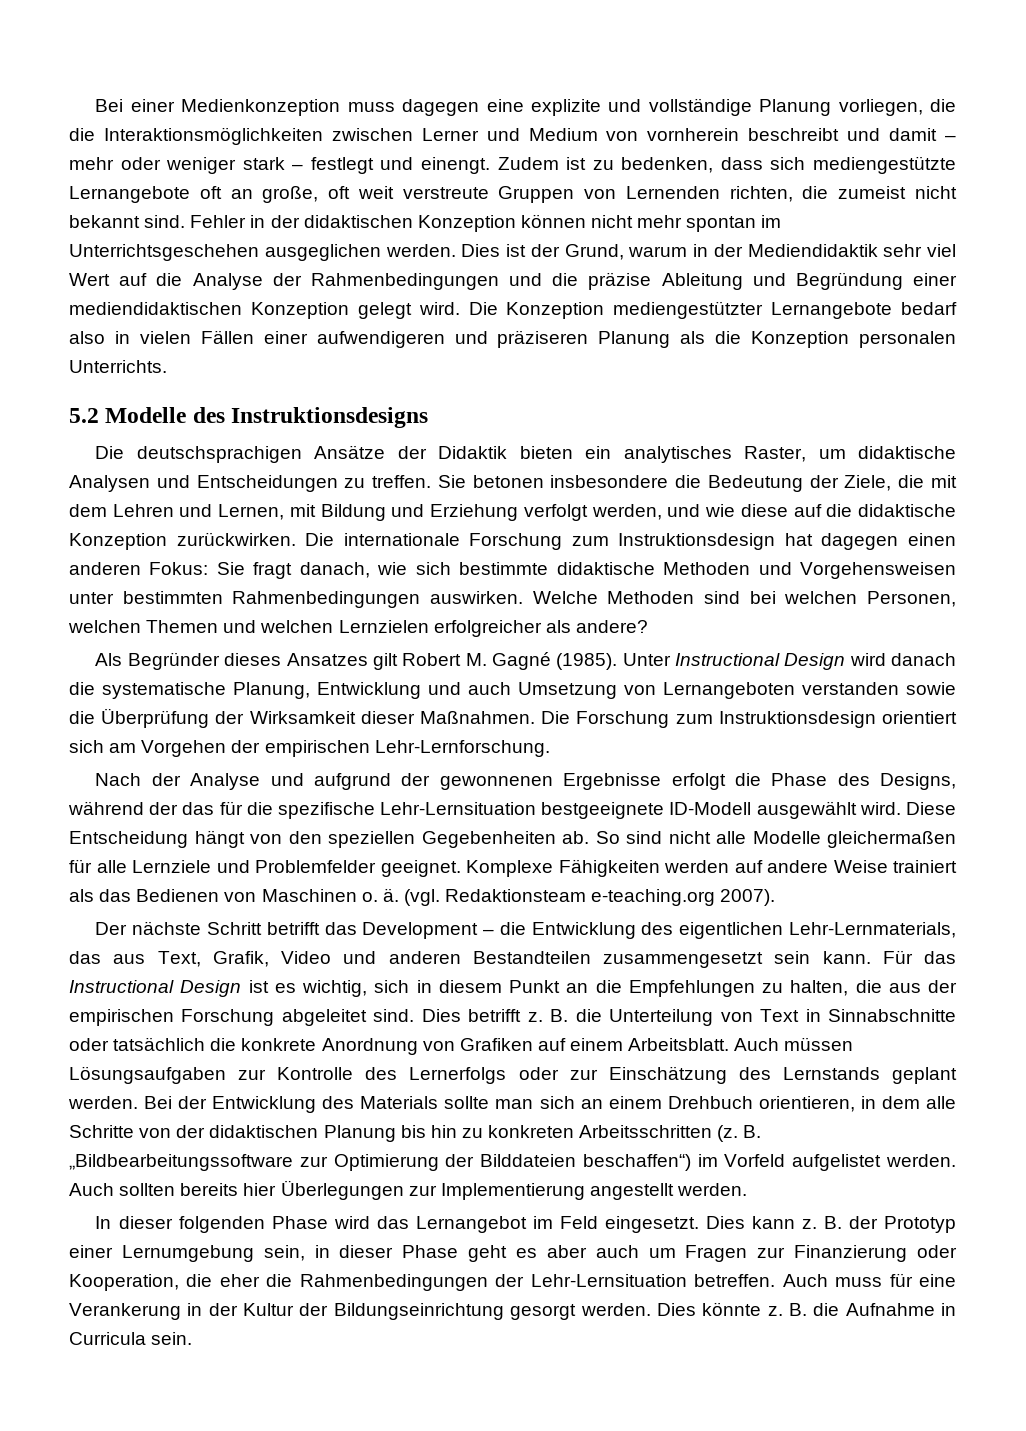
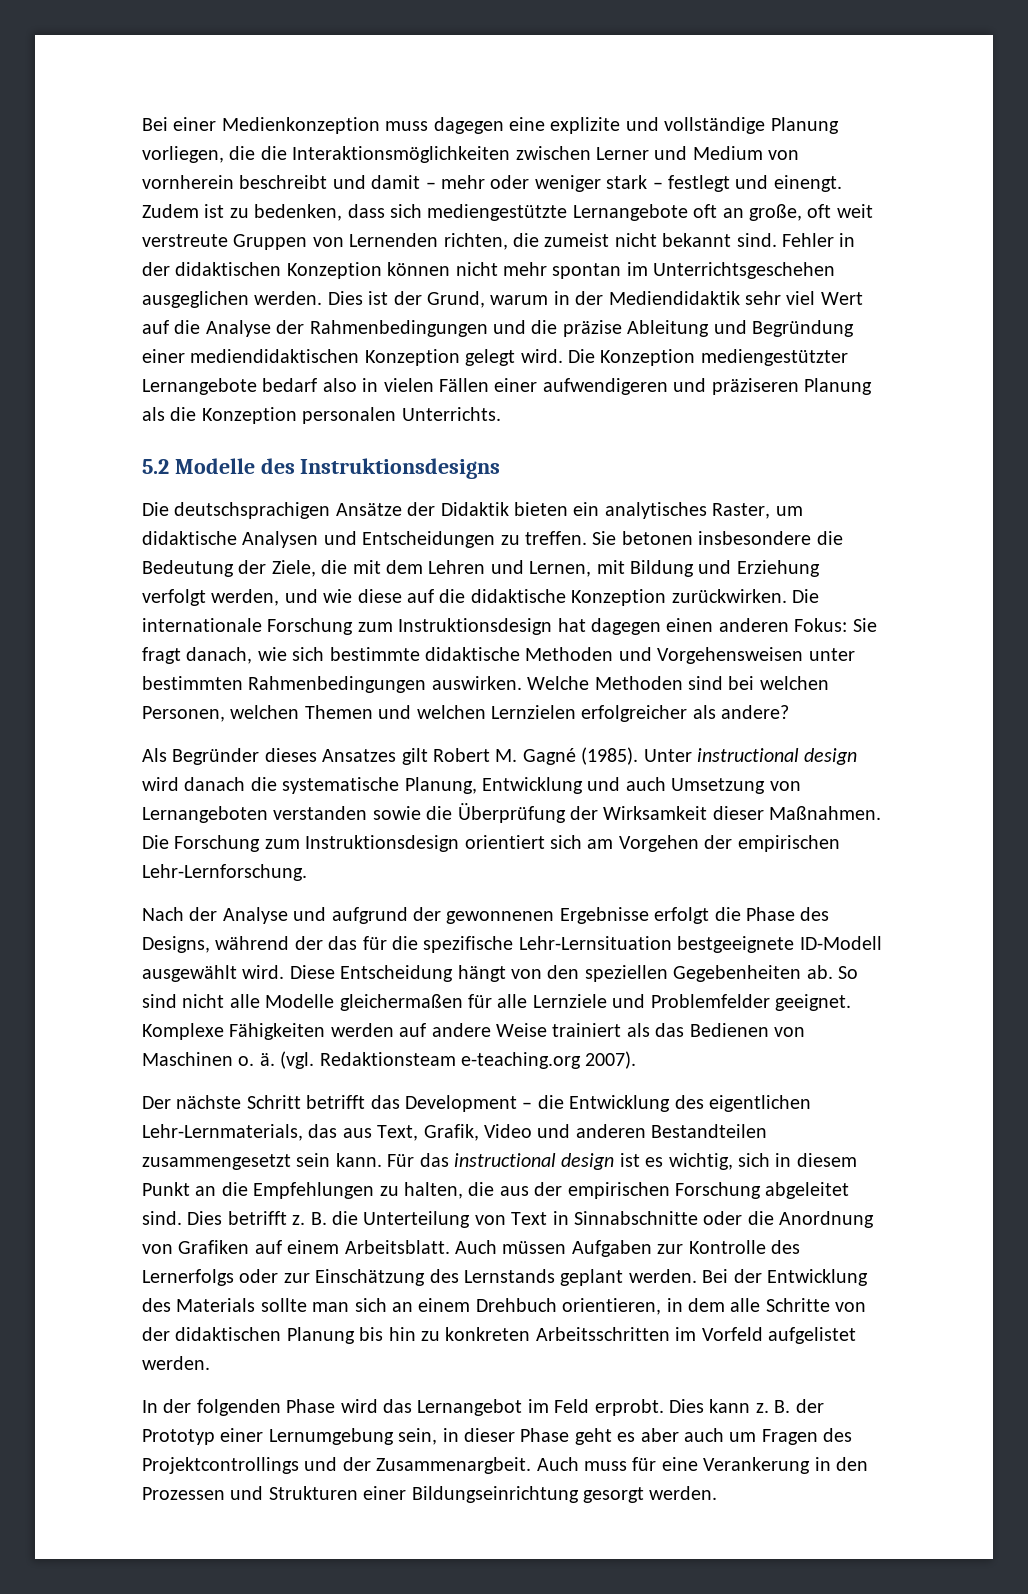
[674,653,846,670] Instructional Design -> [696,748,858,765] instructional design
[69,980,242,997] Instructional Design -> [454,1153,615,1170] instructional design
[113,1037,317,1051] tatsächlich die konkrete -> [747,1211,774,1225] die
[69,1066,226,1084] Lösungsaufgaben -> [571,1240,652,1257] Aufgaben
[717,1125,762,1142] [69,1154,957,1171] [69,1180,674,1200] (z. B. „Bildbearbeitungssoftware zur Optimierung der Bilddateien beschaffen“) im Vorfeld aufgelistet werden. Auch sollten bereits hier Überlegungen zur Implementierung angestellt -> [675,1327,856,1344] im Vorfeld aufgelistet
[118,1216,173,1229] dieser -> [163,1399,192,1413] der
[604,1216,699,1233] eingesetzt. -> [594,1399,664,1416] erprobt.
[757,1245,957,1262] [69,1274,776,1291] zur Finanzierung oder Kooperation, die eher die Rahmenbedingungen der Lehr-Lernsituation betreffen. -> [823,1428,853,1442] [142,1457,532,1474] des Projektcontrollings und der Zusammenargbeit.
[208,1302,957,1320] [69,1332,193,1345] der Kultur der Bildungseinrichtung gesorgt werden. Dies könnte z. B. die Aufnahme in Curricula sein. -> [835,1457,868,1471] [142,1486,718,1503] den Prozessen und Strukturen einer Bildungseinrichtung gesorgt werden.

